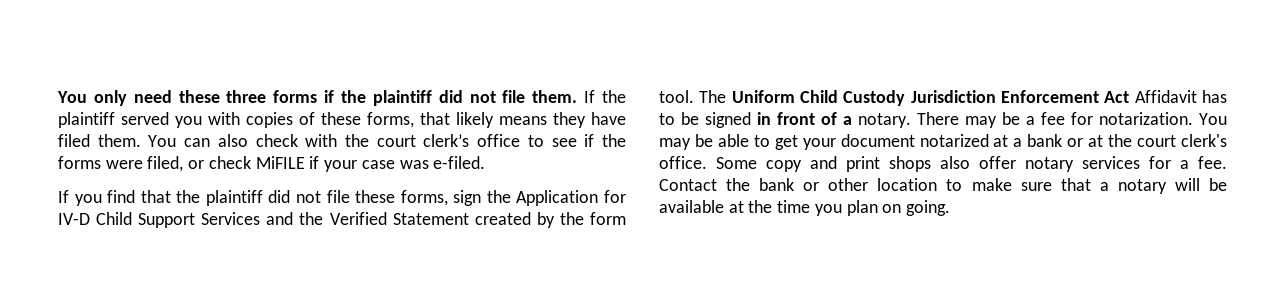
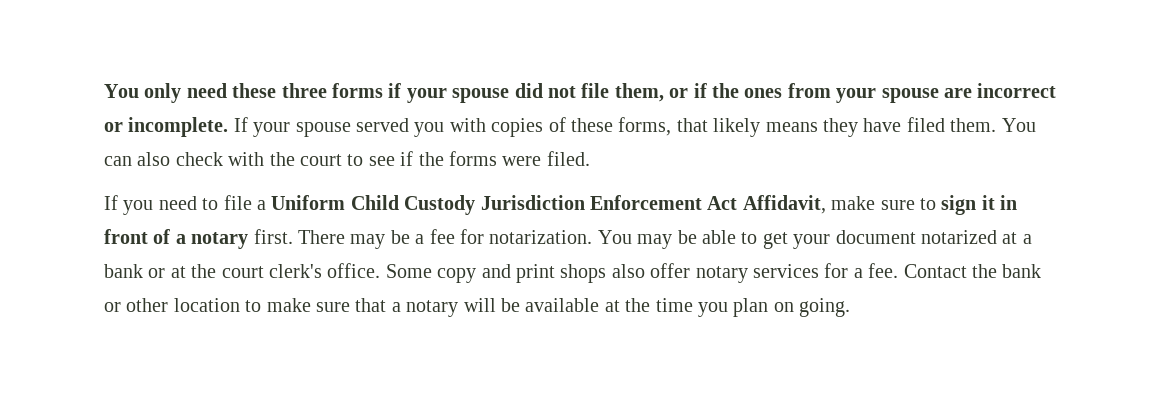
[341,90,626,106] [58,112,115,128] the plaintiff did not file them. If the plaintiff -> [406,83,1057,103] [104,117,351,137] your spouse did not file them, or if the ones from your spouse are incorrect or incomplete. If your spouse
[423,134,521,147] clerk’s office -> (342, 160) none
[147,156,486,172] [58,190,626,206] [58,212,626,228] [659,90,727,103] filed, or check MiFILE if your case was e-filed. // If you find that the plaintiff did not file these forms, sign the Application for IV-D Child Support Services and the Verified Statement created by the form tool. The -> [546,151,590,166] [104,195,266,215] filed. // If you need to file a
[1134,90,1227,103] [659,112,751,128] Affidavit has to be signed -> [742,195,995,215] Affidavit, make sure to sign it
[858,113,911,128] notary. -> [191,229,293,249] notary first.

